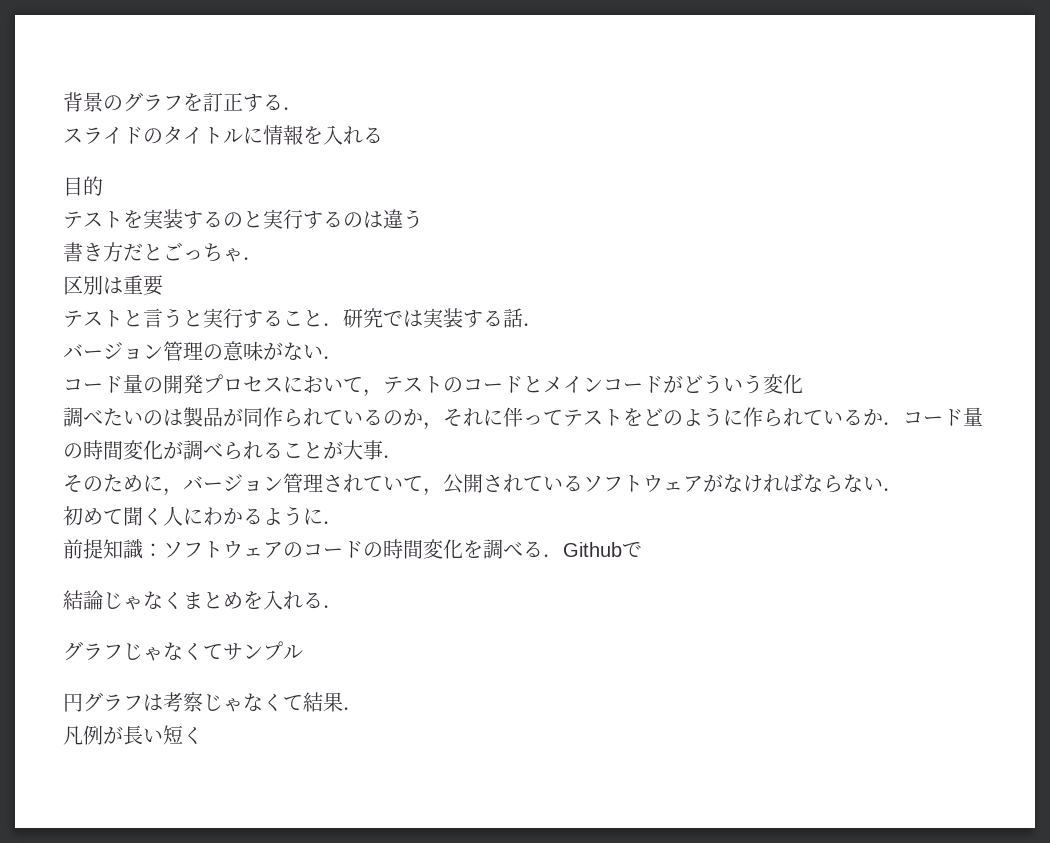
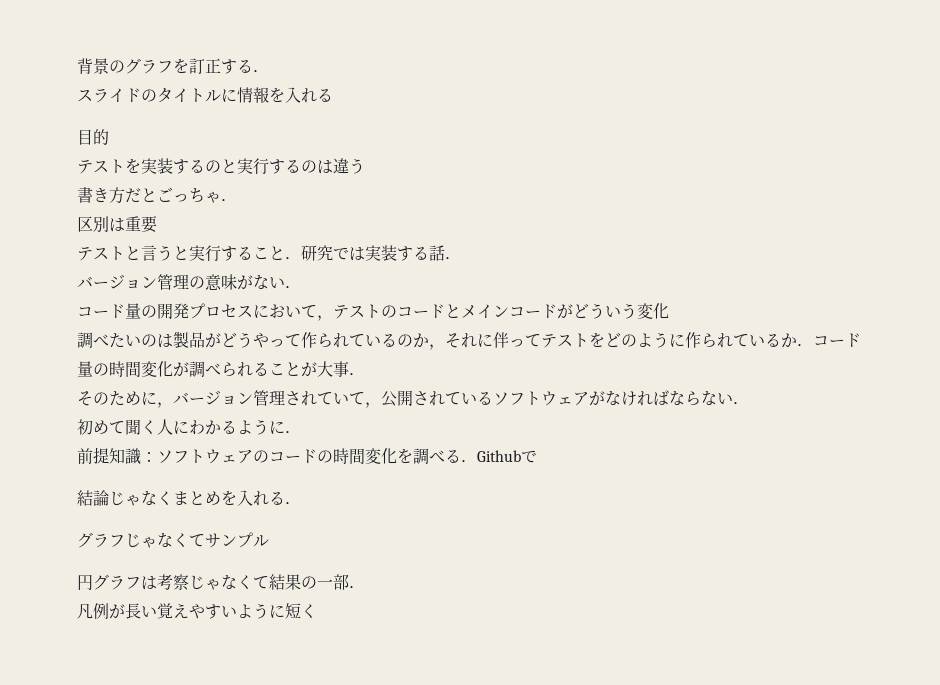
[243,408,263,427] 同 -> [221,332,301,348] どうやって
(343, 702) none -> [301,574,349,590] の一部
(163, 735) none -> [157,603,285,619] 覚えやすいように

